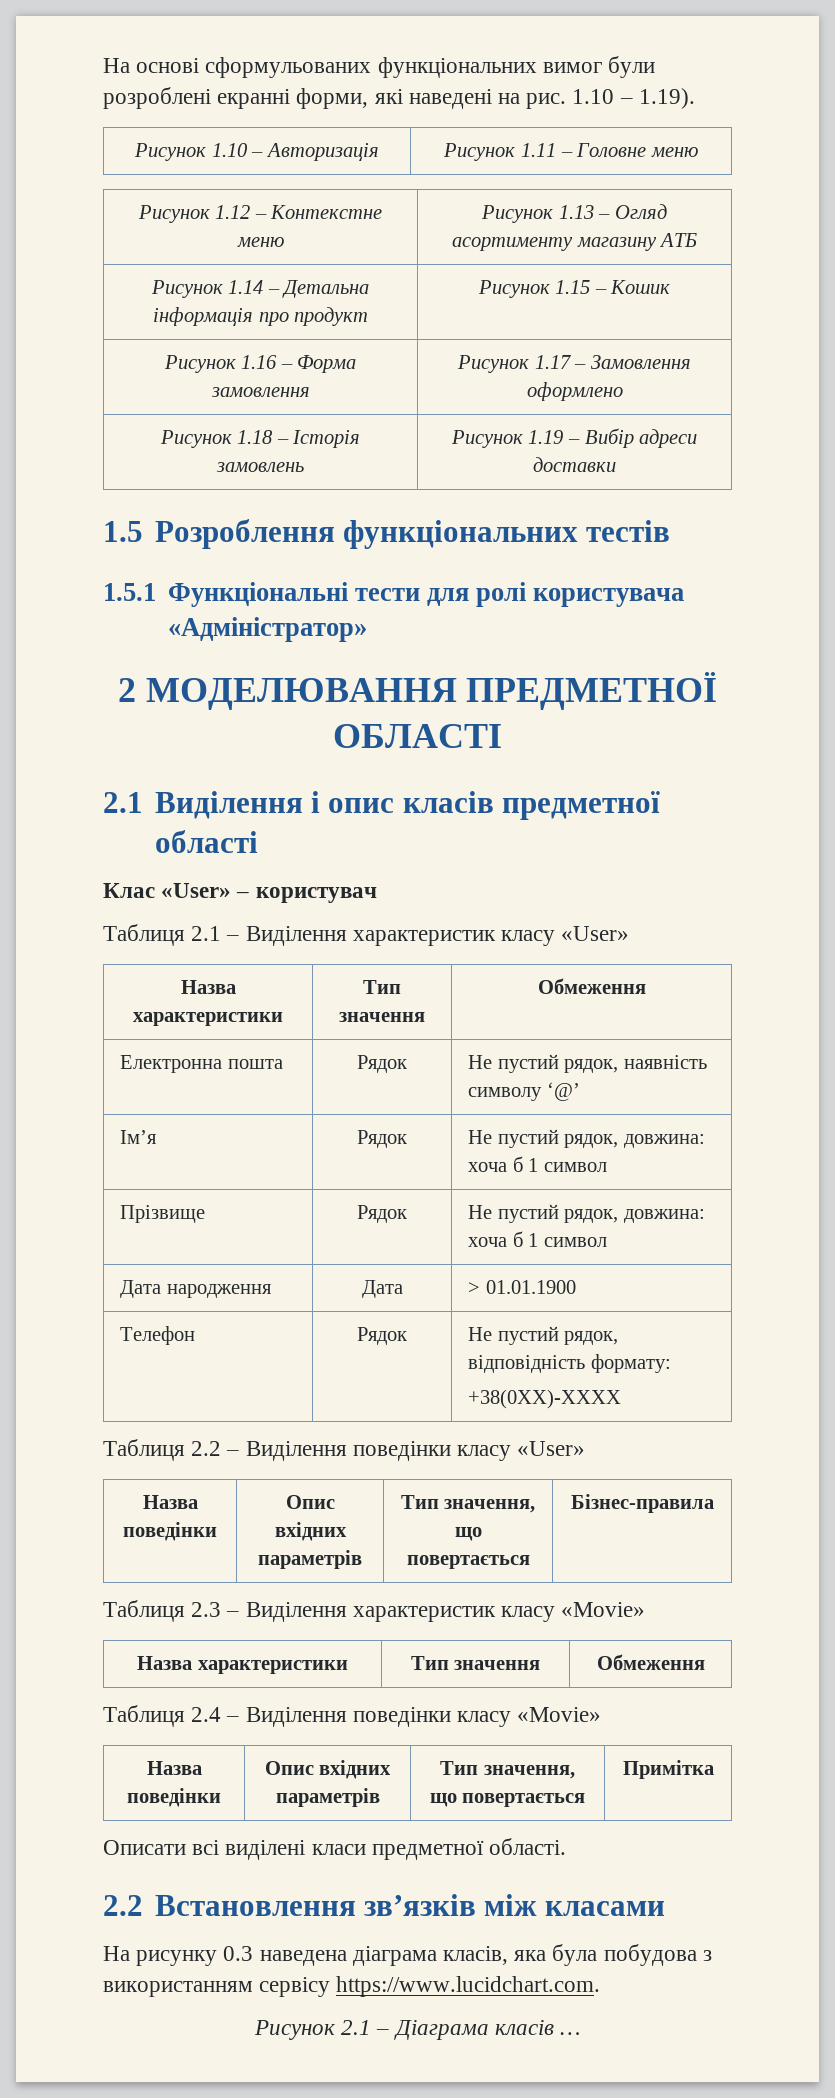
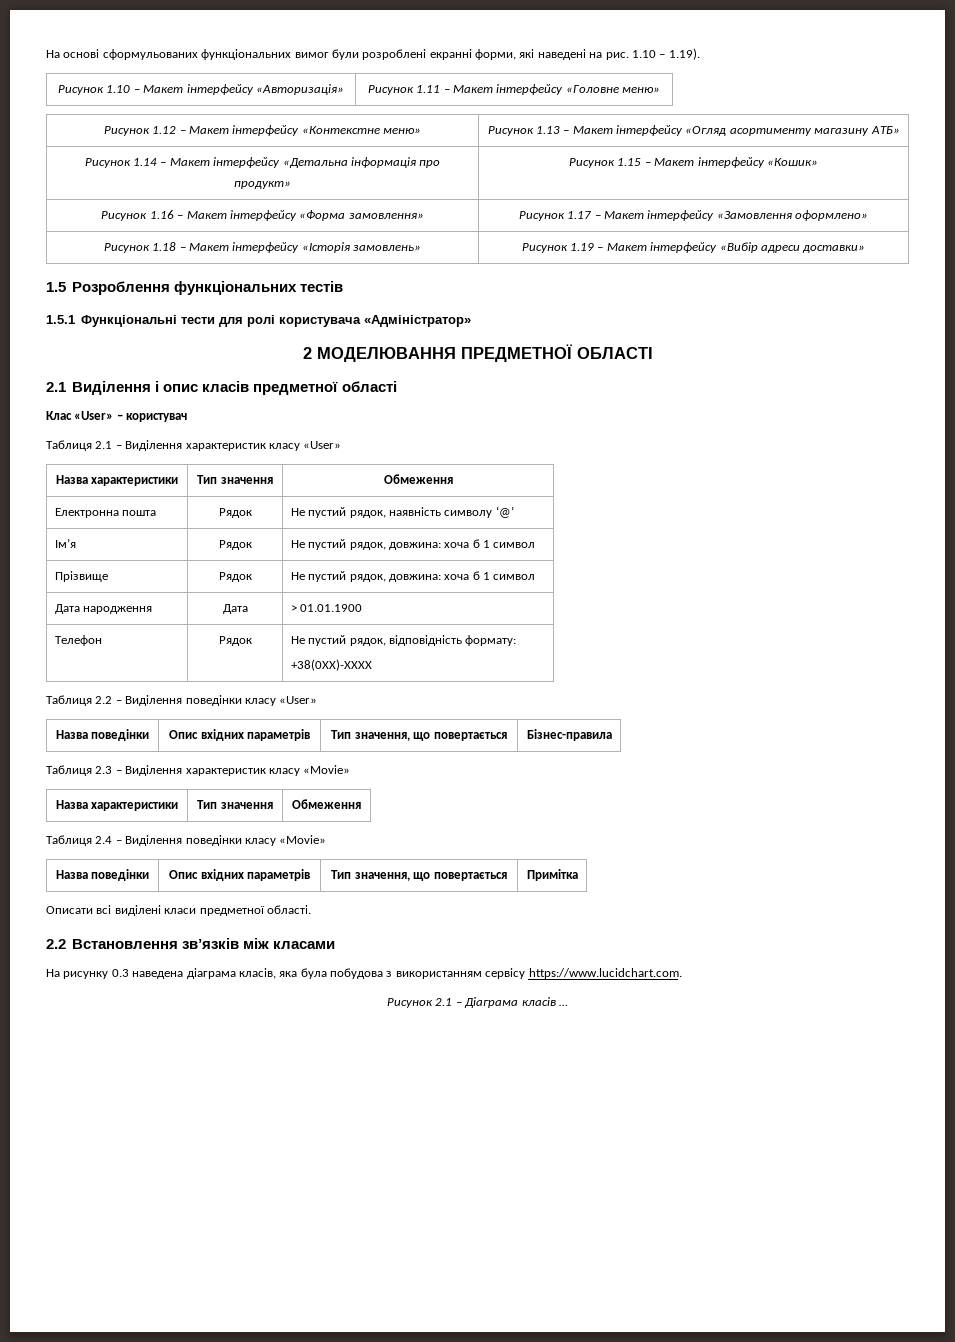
[265,143,379,161] Авторизація -> [143,84,344,95] Макет інтерфейсу «Авторизація»
[576,143,698,157] Головне меню -> [453,84,661,95] Макет інтерфейсу «Головне меню»
[270,205,383,219] [236,237,284,247] Контекстне меню -> [189,125,422,136] Макет інтерфейсу «Контекстне меню»
[614,204,667,219] Огляд -> [572,125,727,136] Макет інтерфейсу «Огляд
[659,233,698,247] АТБ -> [870,126,900,134] АТБ»
[282,280,370,298] Детальна -> [169,157,348,168] Макет інтерфейсу «Детальна
[294,307,369,326] продукт -> [234,181,291,189] продукт»
[610,280,671,294] Кошик -> [654,157,818,168] Макет інтерфейсу «Кошик»
[297,355,357,373] [210,387,310,397] Форма замовлення -> [186,210,424,221] Макет інтерфейсу «Форма замовлення»
[590,355,691,369] [526,382,623,401] Замовлення оформлено -> [604,210,869,221] Макет інтерфейсу «Замовлення оформлено»
[292,430,361,448] [216,462,304,472] Історія замовлень -> [189,242,422,253] Макет інтерфейсу «Історія замовлень»
[584,428,698,448] [533,457,616,472] Вибір адреси доставки -> [606,242,866,253] Макет інтерфейсу «Вибір адреси доставки»

